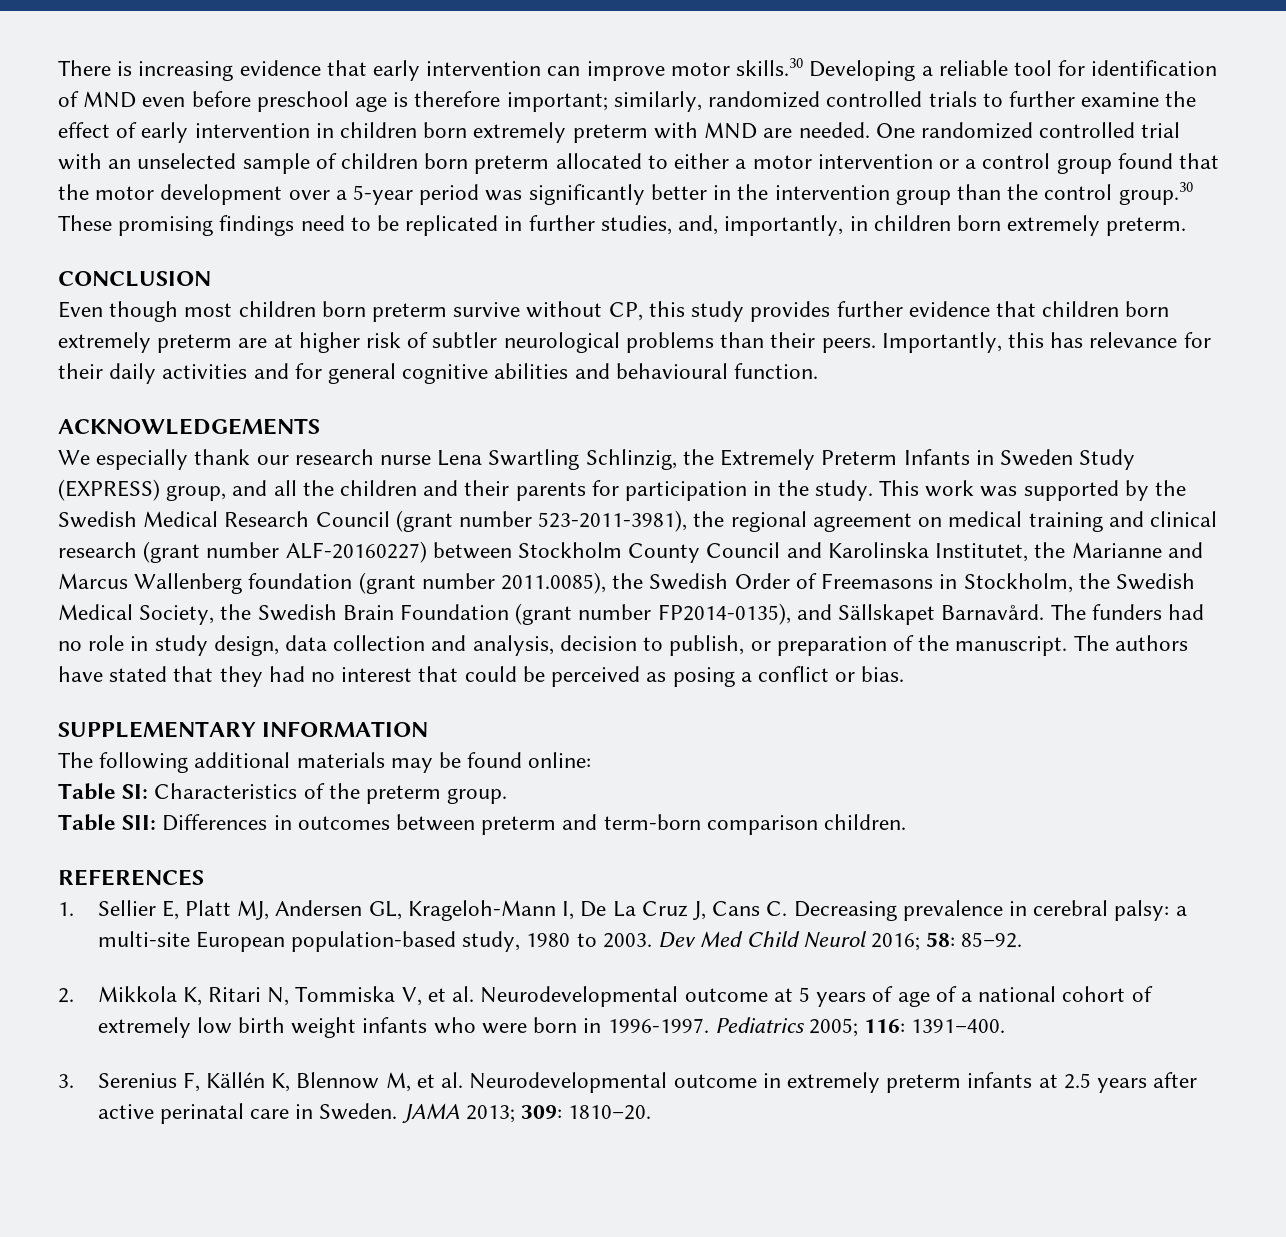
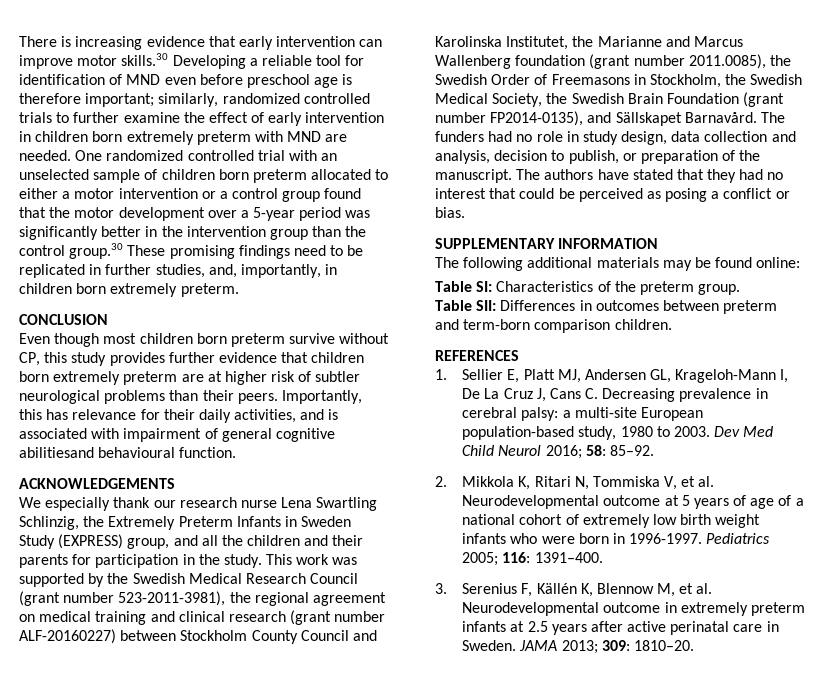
[162,363,610,384] activities and for general cognitive abilities and -> [234,409,339,423] [19,428,335,442] [19,447,94,458] activities, and is associated with impairment of general cognitive abilitiesand

